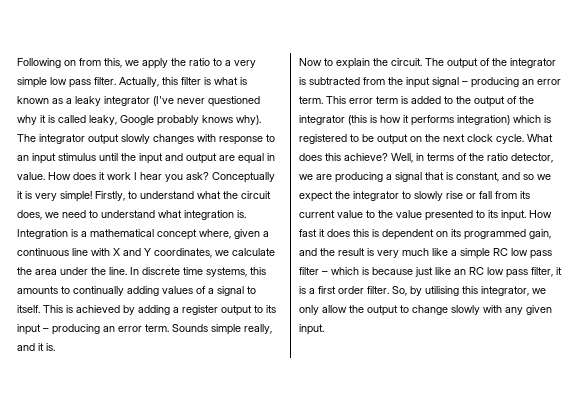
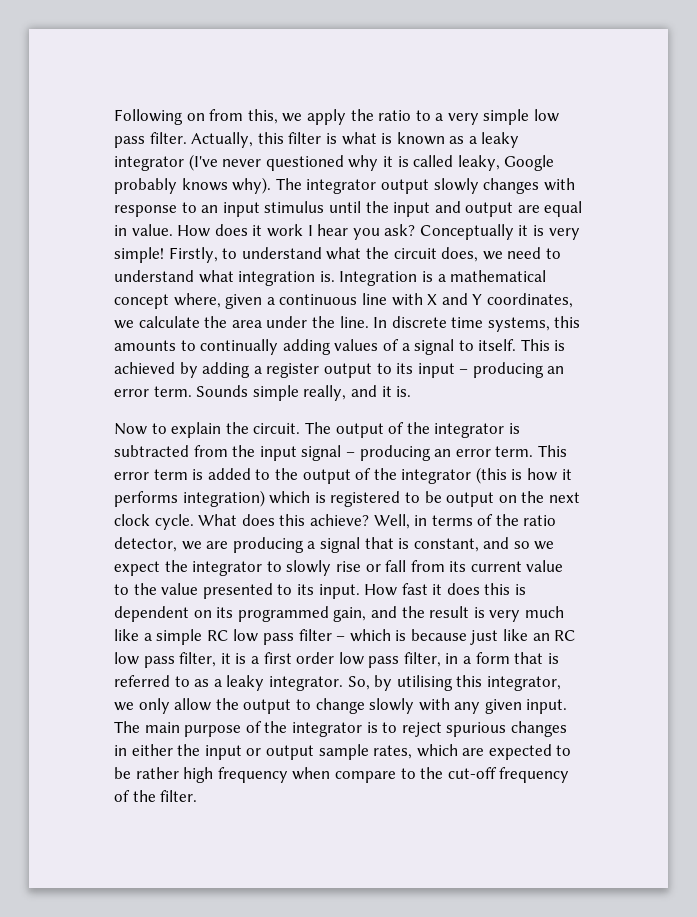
[367,286,389,294] filter. -> [338,652,559,668] [114,675,343,691] low pass filter, in a form that is referred to as a leaky integrator.
(324, 329) none -> [114,721,567,737] [114,744,572,760] [114,767,570,783] [114,790,198,802] The main purpose of the integrator is to reject spurious changes in either the input or output sample rates, which are expected to be rather high frequency when compare to the cut-off frequency of the filter.

